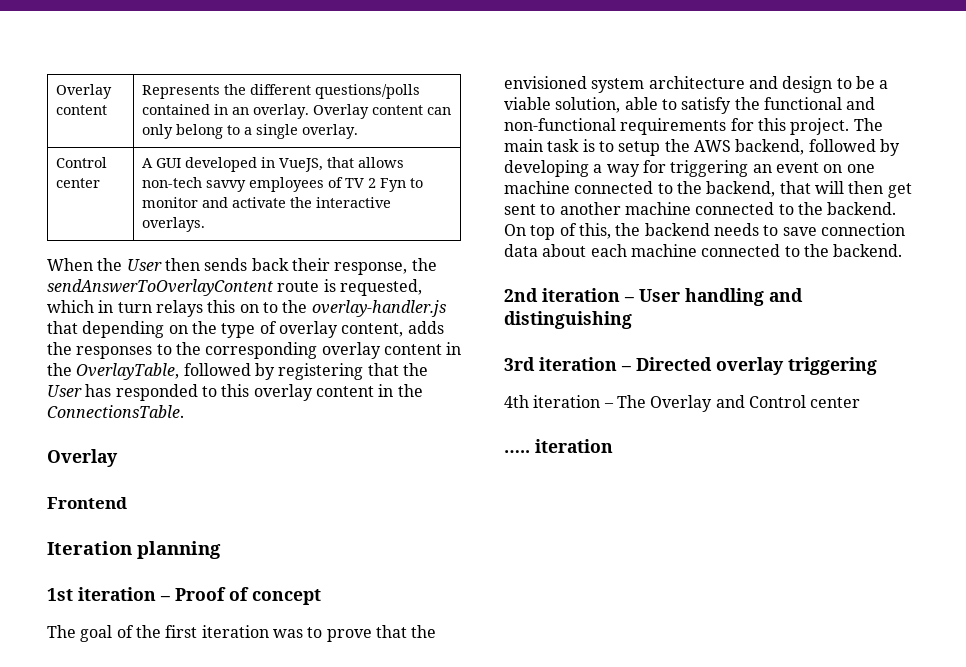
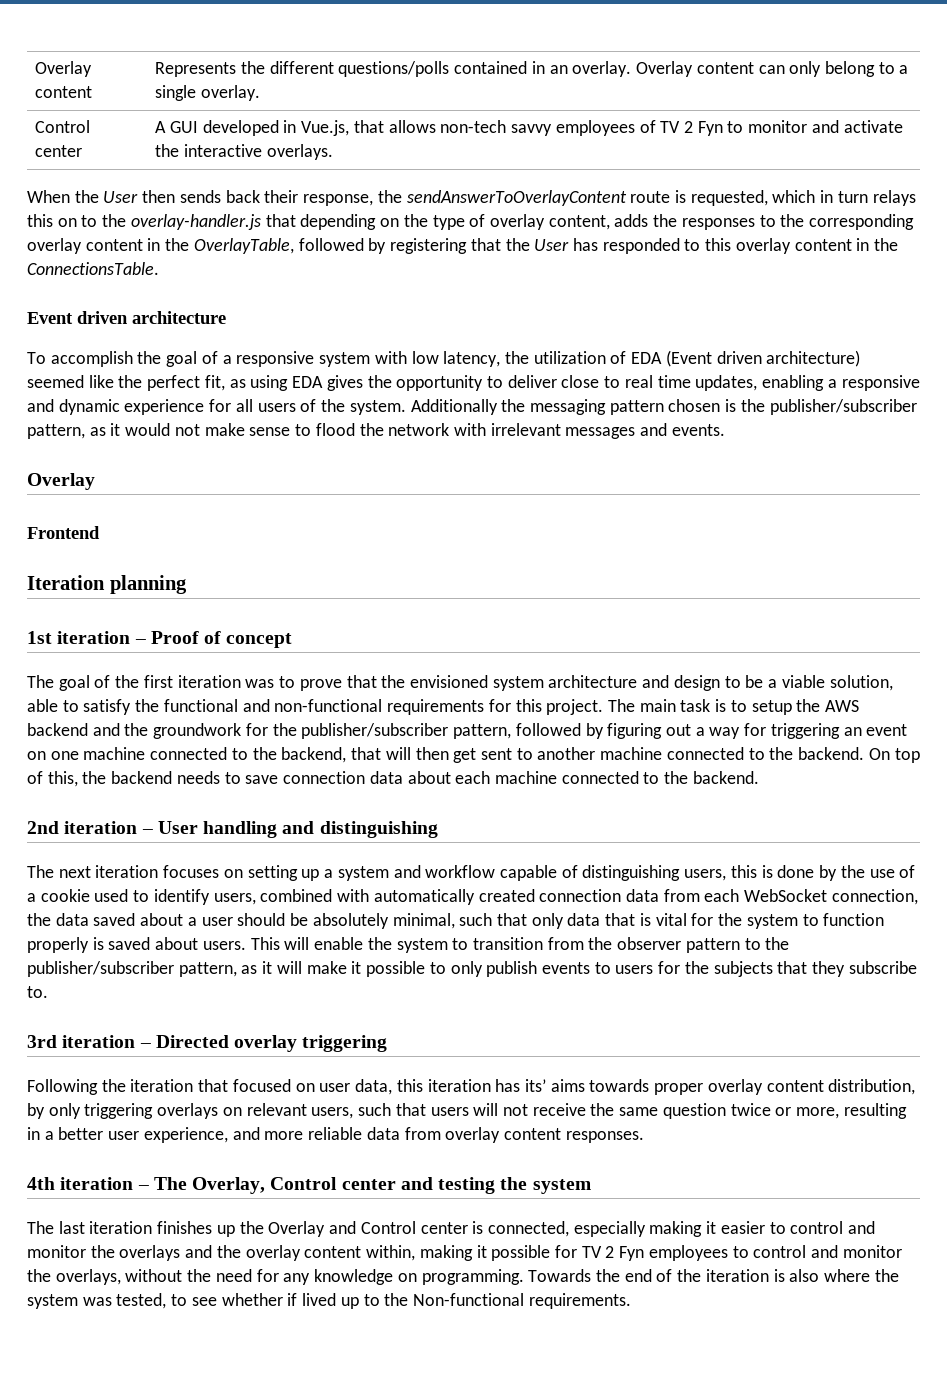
[278,158,323,172] VueJS, -> [301,120,350,136] Vue.js,
(184, 411) none -> [27,311,226,324] [27,350,861,367] [27,375,920,391] [27,399,917,415] [27,423,725,439] // Event driven architecture // To accomplish the goal of a responsive system with low latency, the utilization of EDA (Event driven architecture) seemed like the perfect fit, as using EDA gives the opportunity to deliver close to real time updates, enabling a responsive and dynamic experience for all users of the system. Additionally the messaging pattern chosen is the publisher/subscriber pattern, as it would not make sense to flood the network with irrelevant messages and events.
[735,139,900,156] [504,160,589,177] backend, followed by developing -> [27,723,691,739] backend and the groundwork for the publisher/subscriber pattern, followed by figuring out
(632, 320) none -> [27,865,916,881] [27,889,918,905] [27,913,885,929] [27,937,790,953] [27,961,917,977] [27,986,48,998] // The next iteration focuses on setting up a system and workflow capable of distinguishing users, this is done by the use of a cookie used to identify users, combined with automatically created connection data from each WebSocket connection, the data saved about a user should be absolutely minimal, such that only data that is vital for the system to function properly is saved about users. This will enable the system to transition from the observer pattern to the publisher/subscriber pattern, as it will make it possible to only publish events to users for the subjects that they subscribe to.
[504,395,861,412] [504,439,613,453] 4th iteration – The Overlay and Control center // ….. iteration -> [27,1079,916,1095] [27,1103,907,1119] [27,1127,644,1143] [27,1177,591,1194] [27,1221,876,1237] [27,1245,902,1261] [27,1269,899,1285] [27,1293,631,1309] Following the iteration that focused on user data, this iteration has its’ aims towards proper overlay content distribution, by only triggering overlays on relevant users, such that users will not receive the same question twice or more, resulting in a better user experience, and more reliable data from overlay content responses. // 4th iteration – The Overlay, Control center and testing the system // The last iteration finishes up the Overlay and Control center is connected, especially making it easier to control and monitor the overlays and the overlay content within, making it possible for TV 2 Fyn employees to control and monitor the overlays, without the need for any knowledge on programming. Towards the end of the iteration is also where the system was tested, to see whether if lived up to the Non-functional requirements.

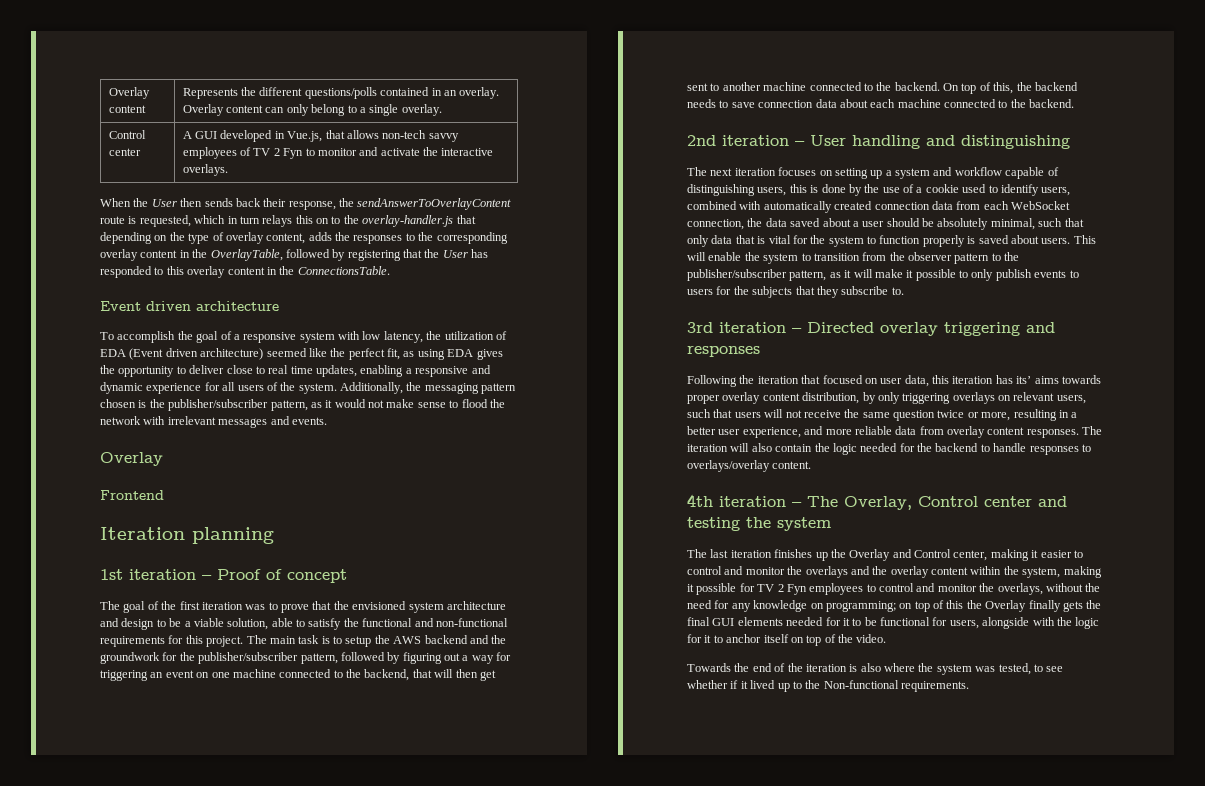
[410,399,498,415] Additionally -> [340,382,403,394] Additionally,
(388, 1043) none -> [1026,322,1055,333] [687,346,760,357] and responses
(644, 1137) none -> [1082,426,1103,435] [687,443,1091,455] [687,460,812,472] The iteration will also contain the logic needed for the backend to handle responses to overlays/overlay content.
[420,1221,646,1237] center is connected, especially -> [953,550,988,561] center,
[366,1245,416,1261] within, -> [970,566,1061,578] within the system,
[421,1269,524,1285] programming. -> [825,600,1102,612] [687,617,1100,629] [687,634,887,646] programming; on top of this the Overlay finally gets the final GUI elements needed for it to be functional for users, alongside with the logic for it to anchor itself on top of the video. //
(298, 1299) none -> [740,681,748,689] it

